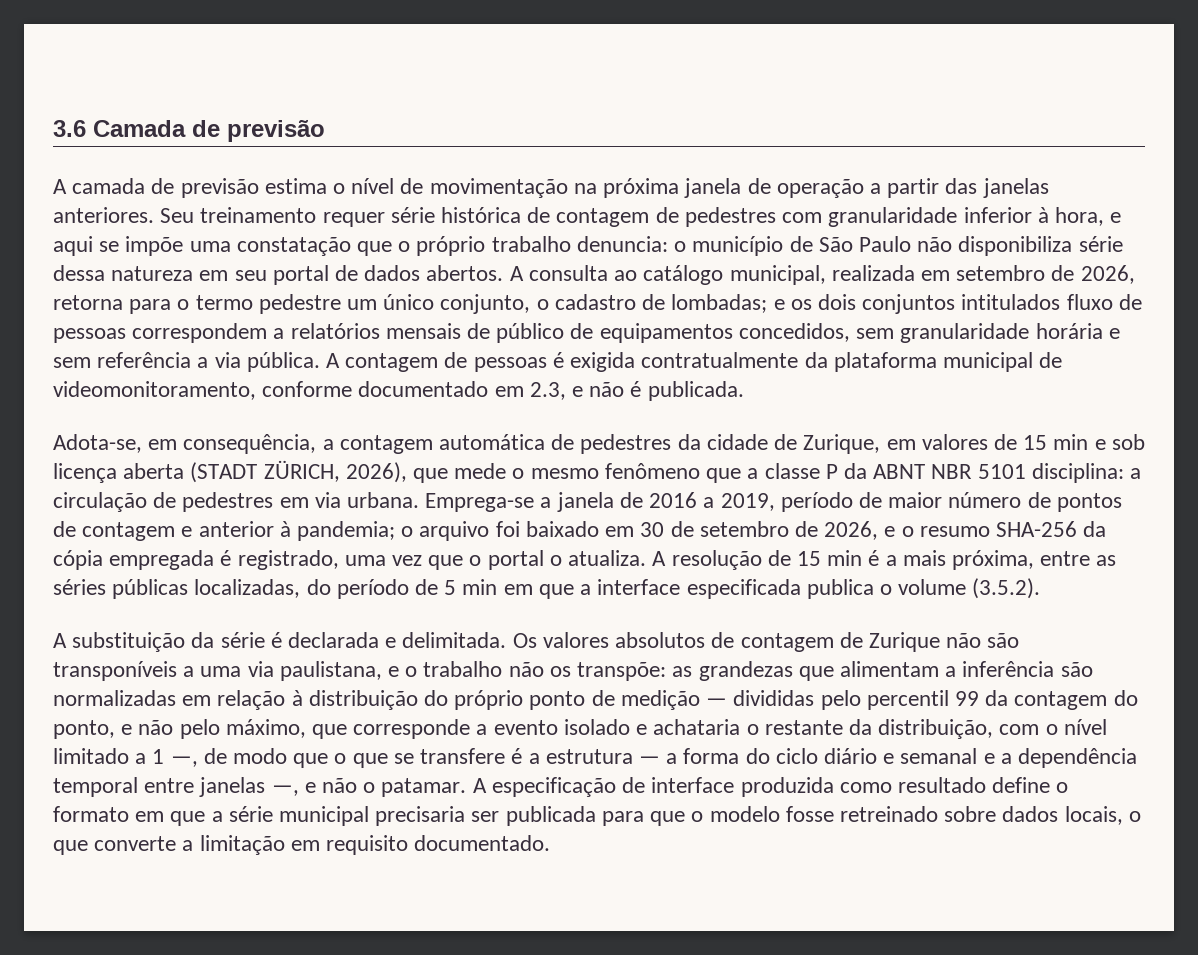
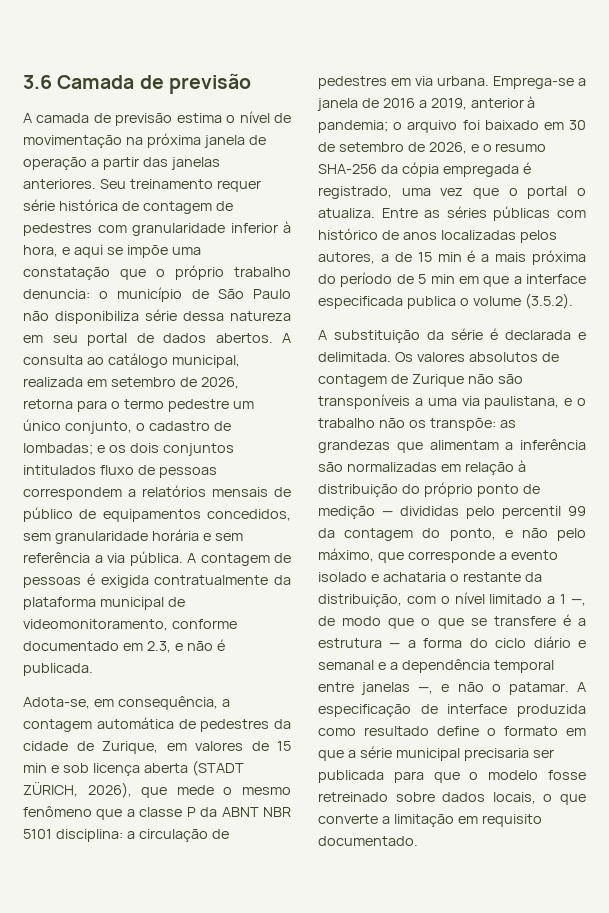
[780,492,1122,512] [53,521,193,541] período de maior número de pontos de contagem e -> (467, 104) none
[652,550,762,570] A resolução -> [381,206,586,221] [318,228,557,243] [318,252,389,264] Entre as séries públicas com histórico de anos localizadas pelos autores, a
[951,550,1117,570] [53,579,301,599] próxima, entre as séries públicas localizadas, -> [532,250,586,265] próxima

